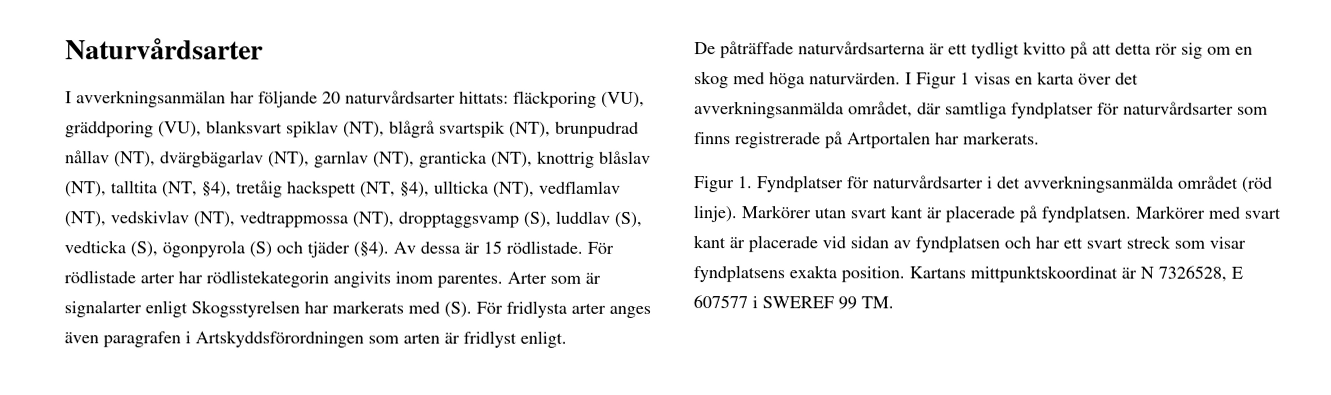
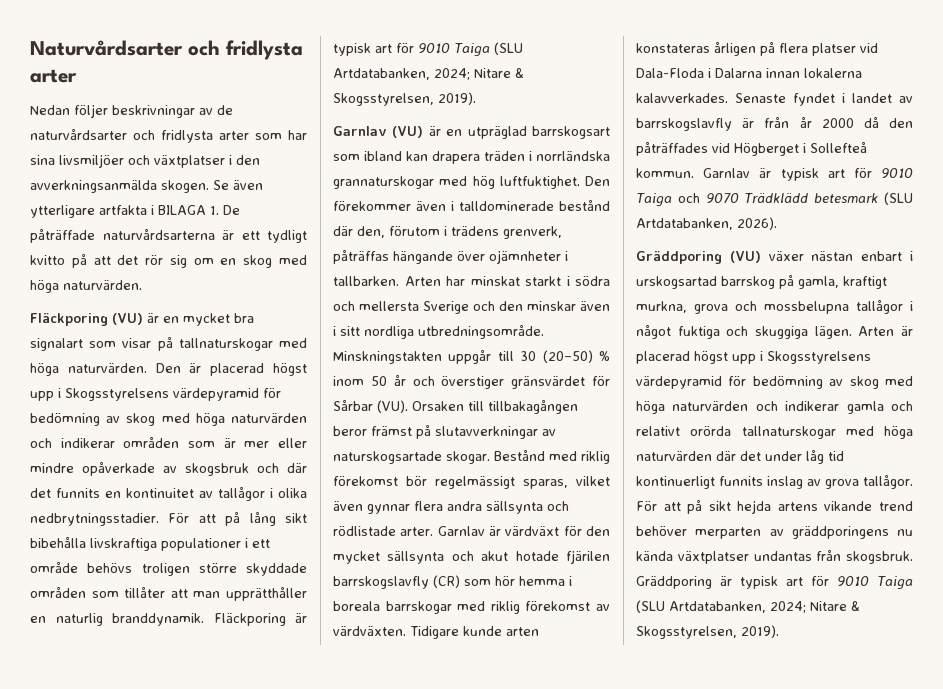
[65,90,645,108] [65,120,639,138] [65,150,651,168] [64,180,621,198] [64,210,642,228] [64,240,614,258] [64,270,601,288] [64,300,651,318] [64,330,567,348] // I avverkningsanmälan har följande 20 naturvårdsarter hittats: fläckporing (VU), gräddporing (VU), blanksvart spiklav (NT), blågrå svartspik (NT), brunpudrad nållav (NT), dvärgbägarlav (NT), garnlav (NT), granticka (NT), knottrig blåslav (NT), talltita (NT, §4), tretåig hackspett (NT, §4), ullticka (NT), vedflamlav (NT), vedskivlav (NT), vedtrappmossa (NT), dropptaggsvamp (S), luddlav (S), vedticka (S), ögonpyrola (S) och tjäder (§4). Av dessa är 15 rödlistade. För rödlistade arter har rödlistekategorin angivits inom parentes. Arter som är signalarter enligt Skogsstyrelsen har markerats med (S). För fridlysta arter anges även paragrafen i Artskyddsförordningen som arten är fridlyst enligt. // -> [188,40,303,60] [30,69,77,83] [30,104,233,118] [30,128,307,143] [30,154,260,168] [30,180,263,193] [30,205,219,218] och fridlysta arter // Nedan följer beskrivningar av de naturvårdsarter och fridlysta arter som har sina livsmiljöer och växtplatser i den avverkningsanmälda skogen. Se även ytterligare artfakta i BILAGA 1.
[1115,42,1151,55] detta -> [117,255,139,265] det
[905,71,1139,89] [694,101,1268,119] [694,131,1040,149] [694,175,1273,193] [693,205,1281,223] [693,235,1246,253] [693,265,1243,283] [693,295,894,310] I Figur 1 visas en karta över det avverkningsanmälda området, där samtliga fyndplatser för naturvårdsarter som finns registrerade på Artportalen har markerats. // Figur 1. Fyndplatser för naturvårdsarter i det avverkningsanmälda området (röd linje). Markörer utan svart kant är placerade på fyndplatsen. Markörer med svart kant är placerade vid sidan av fyndplatsen och har ett svart streck som visar fyndplatsens exakta position. Kartans mittpunktskoordinat är N 7326528, E 607577 i SWEREF 99 TM. -> [30,313,254,326] [30,336,307,351] [30,362,307,376] [30,387,281,401] [30,412,307,426] [30,436,307,448] [30,461,307,476] [30,486,307,501] [30,511,307,526] [30,536,270,551] [30,561,307,576] [30,586,307,601] [30,613,307,626] [333,42,523,57] [333,68,524,80] [333,92,476,106] [333,126,610,139] [333,151,610,164] [333,175,610,189] [333,199,610,211] [333,225,562,239] [333,249,568,264] [333,275,610,286] [333,301,610,314] [333,324,544,339] [333,349,610,364] [333,374,610,389] [333,399,578,414] [333,424,556,439] [333,449,610,464] [333,475,610,489] [333,501,569,514] [333,525,610,536] [333,550,610,564] [333,575,572,589] [333,600,610,614] [333,626,539,639] [636,41,878,56] [636,68,862,78] [636,93,913,106] [636,116,913,131] [636,141,867,156] [636,167,913,181] [636,192,913,207] [636,217,777,230] [636,251,913,264] [636,274,887,289] [636,299,913,314] [636,324,913,339] [636,350,871,364] [636,375,913,389] [636,400,913,414] [636,425,913,439] [636,449,844,464] [636,474,913,489] [636,499,913,514] [636,525,913,539] [636,549,913,564] [636,575,914,590] [636,600,860,613] [636,625,779,639] // Fläckporing (VU) är en mycket bra signalart som visar på tallnaturskogar med höga naturvärden. Den är placerad högst upp i Skogsstyrelsens värdepyramid för bedömning av skog med höga naturvärden och indikerar områden som är mer eller mindre opåverkade av skogsbruk och där det funnits en kontinuitet av tallågor i olika nedbrytningsstadier. För att på lång sikt bibehålla livskraftiga populationer i ett område behövs troligen större skyddade områden som tillåter att man upprätthåller en naturlig branddynamik. Fläckporing är typisk art för 9010 Taiga (SLU Artdatabanken, 2024; Nitare & Skogsstyrelsen, 2019). // Garnlav (VU) är en utpräglad barrskogsart som ibland kan drapera träden i norrländska grannaturskogar med hög luftfuktighet. Den förekommer även i talldominerade bestånd där den, förutom i trädens grenverk, påträffas hängande över ojämnheter i tallbarken. Arten har minskat starkt i södra och mellersta Sverige och den minskar även i sitt nordliga utbredningsområde. Minskningstakten uppgår till 30 (20–50) % inom 50 år och överstiger gränsvärdet för Sårbar (VU). Orsaken till tillbakagången beror främst på slutavverkningar av naturskogsartade skogar. Bestånd med riklig förekomst bör regelmässigt sparas, vilket även gynnar flera andra sällsynta och rödlistade arter. Garnlav är värdväxt för den mycket sällsynta och akut hotade fjärilen barrskogslavfly (CR) som hör hemma i boreala barrskogar med riklig förekomst av värdväxten. Tidigare kunde arten konstateras årligen på flera platser vid Dala-Floda i Dalarna innan lokalerna kalavverkades. Senaste fyndet i landet av barrskogslavfly är från år 2000 då den påträffades vid Högberget i Sollefteå kommun. Garnlav är typisk art för 9010 Taiga och 9070 Trädklädd betesmark (SLU Artdatabanken, 2026). // Gräddporing (VU) växer nästan enbart i urskogsartad barrskog på gamla, kraftigt murkna, grova och mossbelupna tallågor i något fuktiga och skuggiga lägen. Arten är placerad högst upp i Skogsstyrelsens värdepyramid för bedömning av skog med höga naturvärden och indikerar gamla och relativt orörda tallnaturskogar med höga naturvärden där det under låg tid kontinuerligt funnits inslag av grova tallågor. För att på sikt hejda artens vikande trend behöver merparten av gräddporingens nu kända växtplatser undantas från skogsbruk. Gräddporing är typisk art för 9010 Taiga (SLU Artdatabanken, 2024; Nitare & Skogsstyrelsen, 2019).

